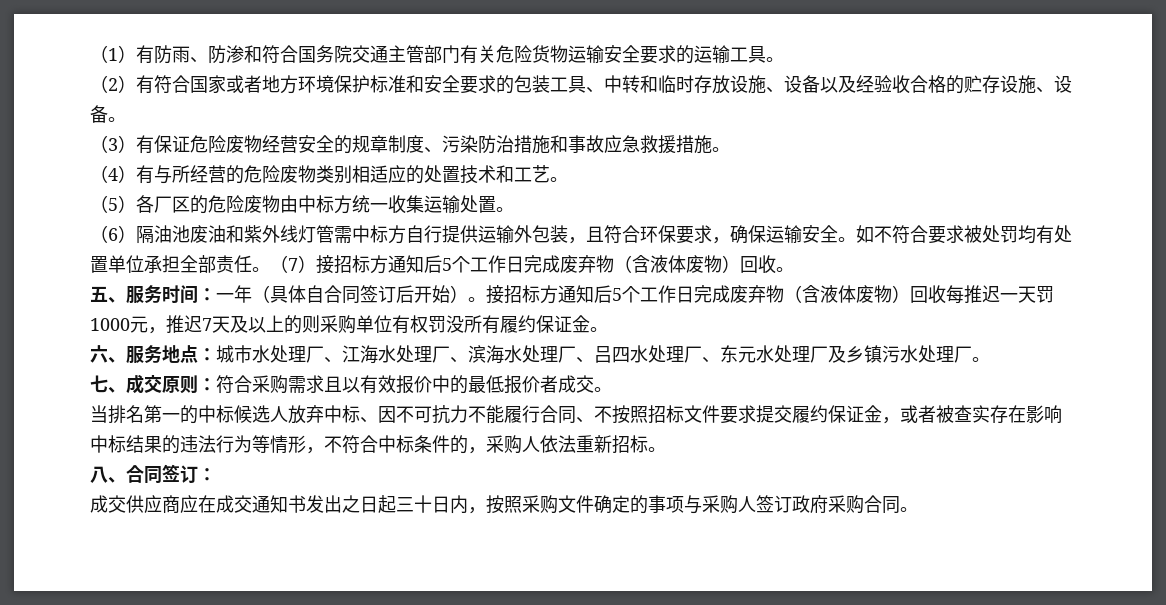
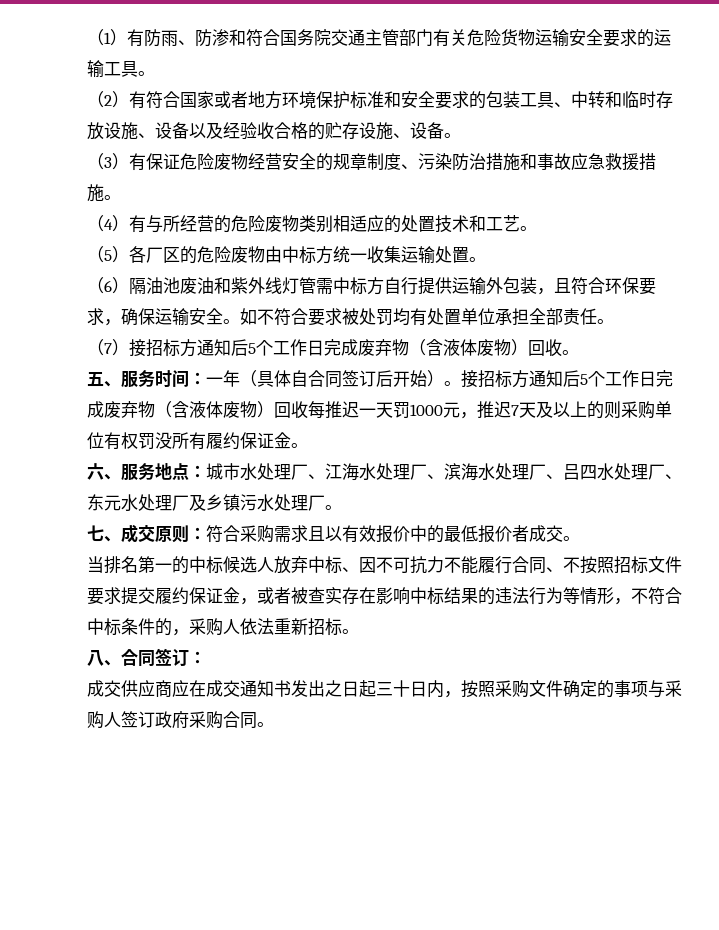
(270, 269) none -> (614, 321) //

